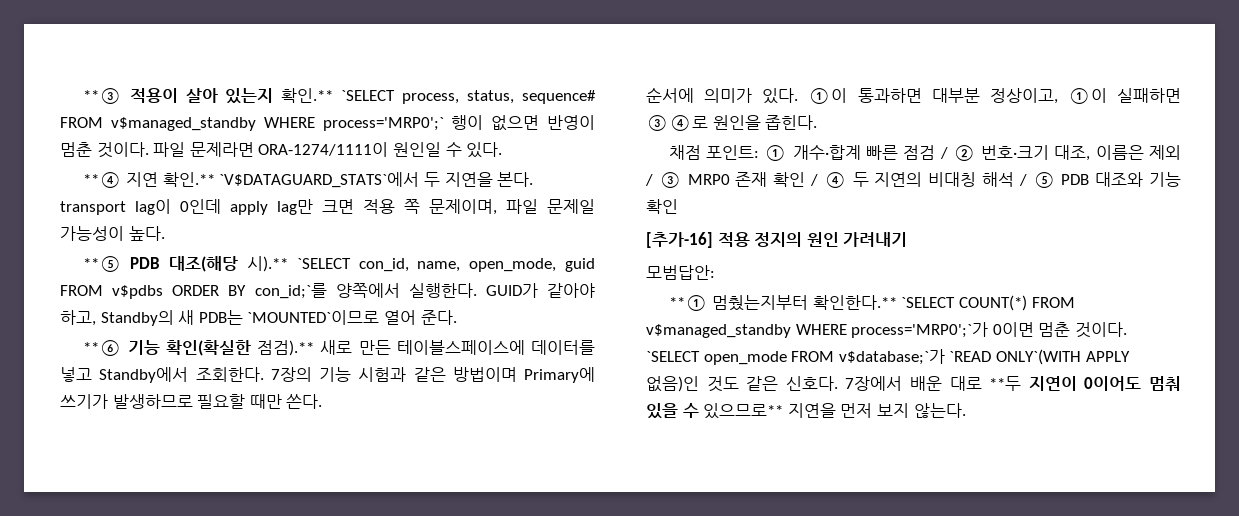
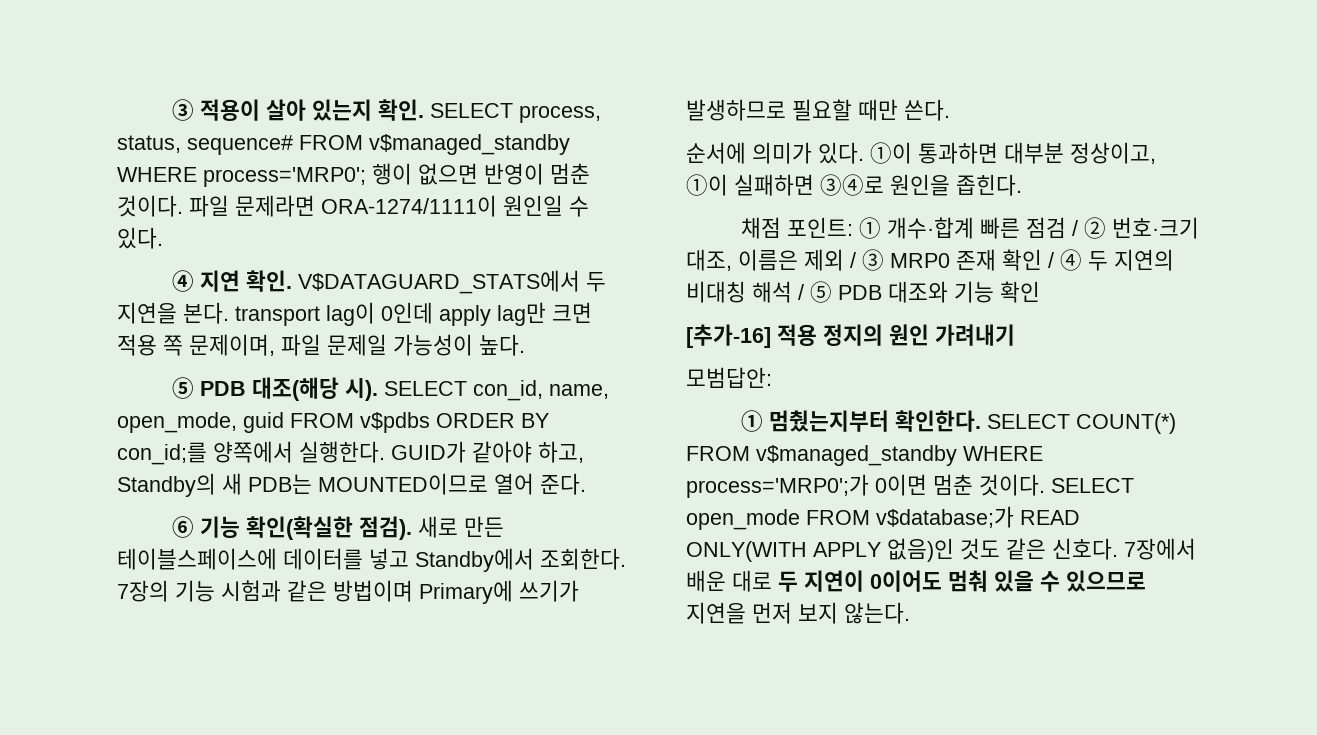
[82,88,122,104] **③ -> [172,99,195,121] ③
[281,88,396,103] 확인.** `SELECT -> [378,99,514,121] 확인. SELECT
[322,117,444,131] process='MRP0';` -> [203,167,366,187] process='MRP0';
[82,172,420,188] **④ 지연 확인.** `V$DATAGUARD_STATS`에서 -> [172,270,581,294] ④ 지연 확인. V$DATAGUARD_STATS에서
[82,256,122,272] **⑤ -> [172,377,195,399] ⑤
[247,256,351,272] 시).** `SELECT -> [345,378,468,401] 시). SELECT
[254,283,327,299] con_id;`를 -> [117,442,207,465] con_id;를
[247,310,380,325] `MOUNTED`이므로 -> [318,473,488,495] MOUNTED이므로
[82,340,122,356] **⑥ -> [172,516,195,538] ⑥
[257,340,315,356] 점검).** -> [359,516,413,540] 점검).
[668,295,956,311] **① 멈췄는지부터 확인한다.** `SELECT -> [741,410,1071,432] ① 멈췄는지부터 확인한다. SELECT
[851,322,989,338] process='MRP0';`가 -> [686,474,869,498] process='MRP0';가
[646,351,700,362] `SELECT -> [1051,478,1134,493] SELECT
[838,349,1081,365] v$database;`가 `READ ONLY`(WITH -> [876,506,1080,528] [686,541,807,562] v$database;가 READ ONLY(WITH
[989,376,1022,391] **두 -> [778,571,798,592] 두
[703,403,784,419] 있으므로** -> [1066,570,1146,592] 있으므로

